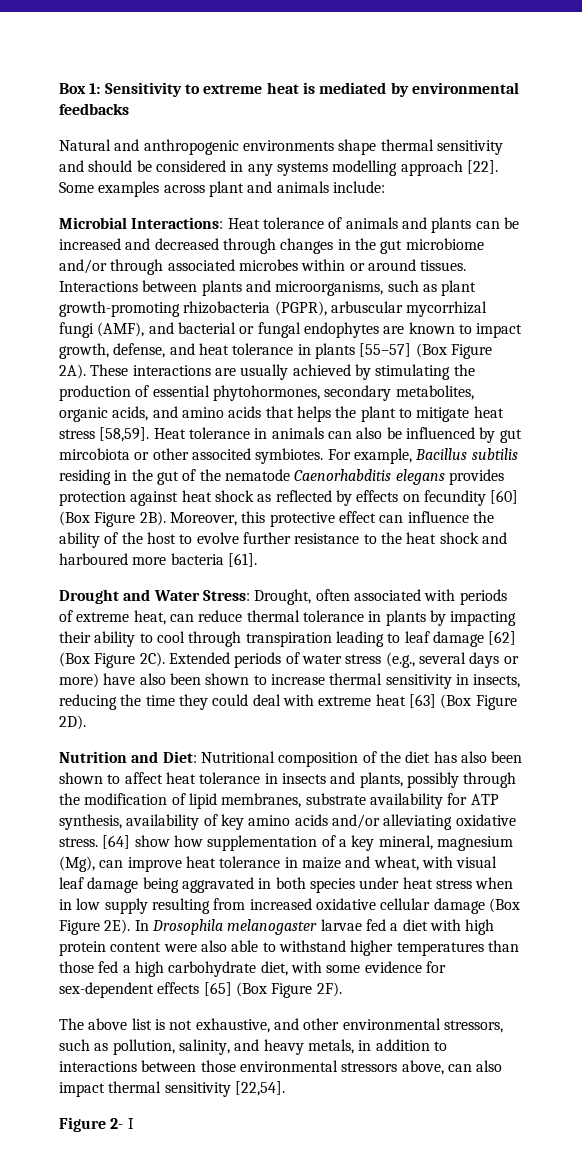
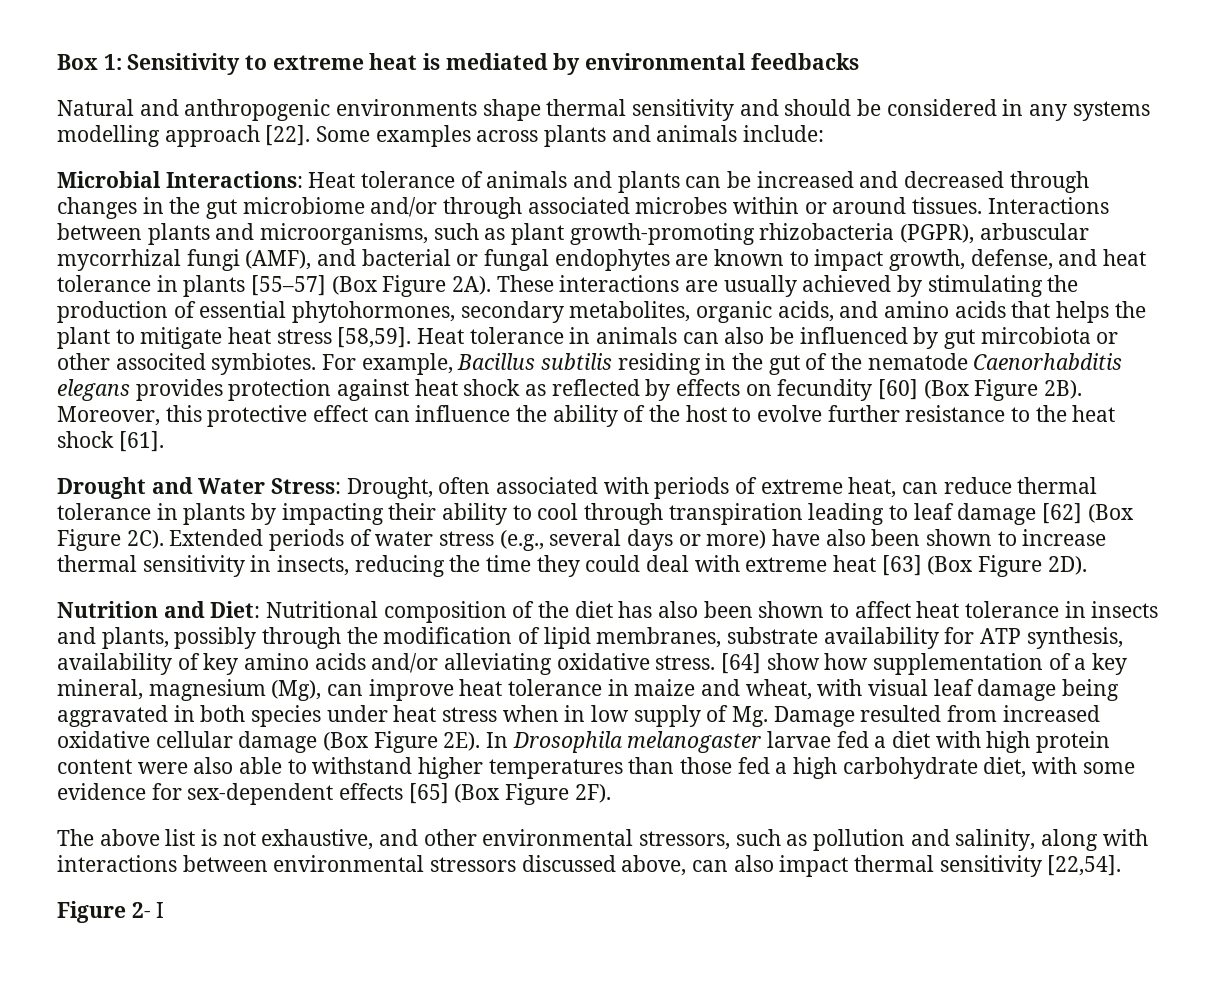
[208,181,244,197] plant -> [544,125,607,147] plants
[481,532,507,544] [59,553,224,565] and harboured more bacteria -> (114, 439) none
[151,898,210,914] resulting -> [706,705,942,727] of Mg. Damage resulted
[112,1039,447,1055] pollution, salinity, and heavy metals, in addition to -> [813,829,1148,851] pollution and salinity, along with
[200,1060,236,1072] those -> (268, 863) none
(398, 1067) none -> [521,855,616,872] discussed

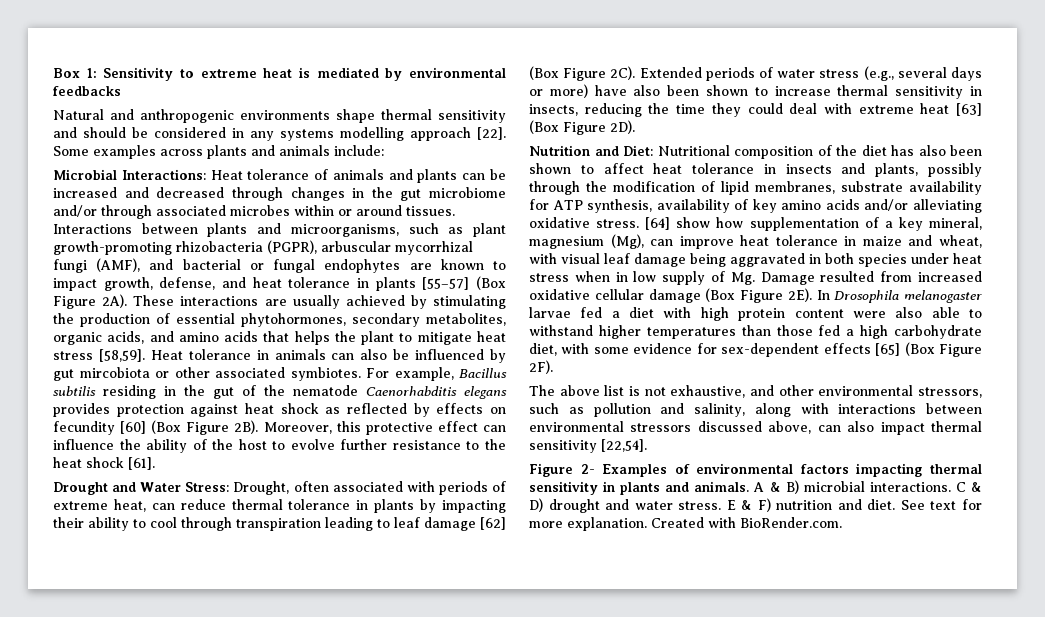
[115,353,206,370] associted -> [215,367,285,378] associated
[156,902,165,918] I -> [602,463,982,477] [529,480,982,495] [529,498,983,513] [529,517,842,531] Examples of environmental factors impacting thermal sensitivity in plants and animals. A & B) microbial interactions. C & D) drought and water stress. E & F) nutrition and diet. See text for more explanation. Created with BioRender.com.

